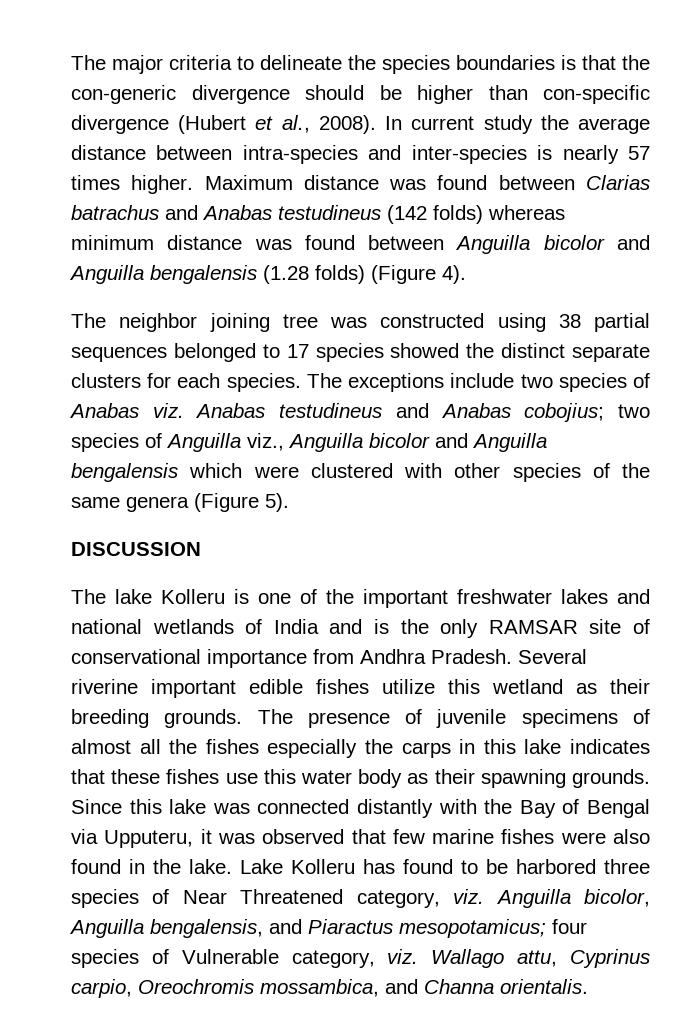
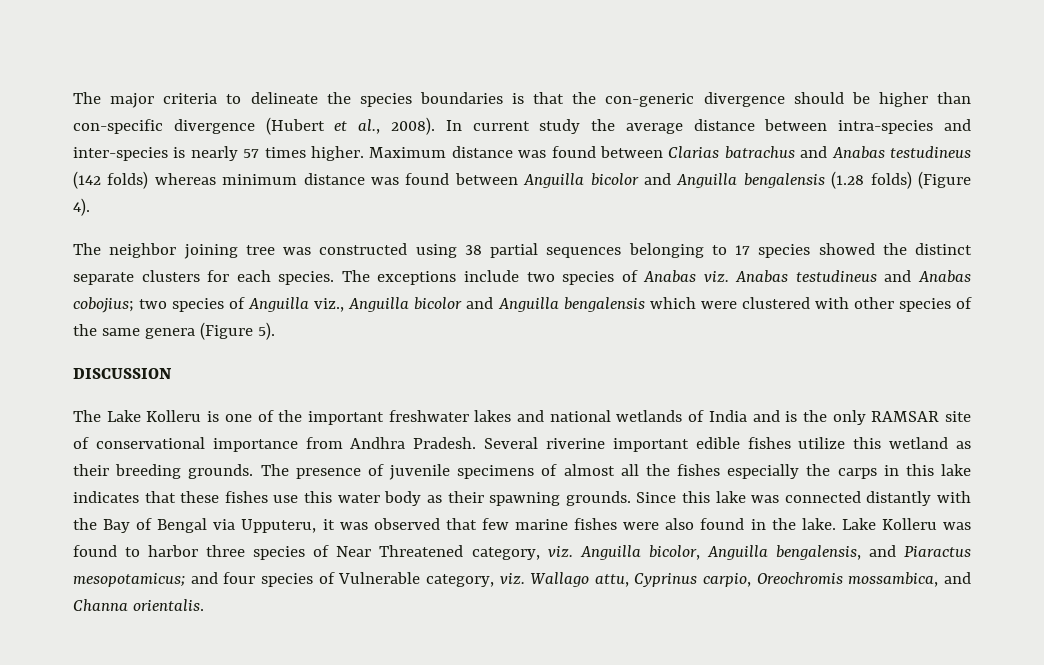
[173,343,256,362] belonged -> [628,243,704,258] belonging
[115,589,152,604] lake -> [106,410,141,422] Lake
[363,859,395,874] has -> [942,522,971,530] was
[486,859,596,874] be harbored -> [148,545,199,557] harbor
(546, 928) none -> [190,572,218,584] and

